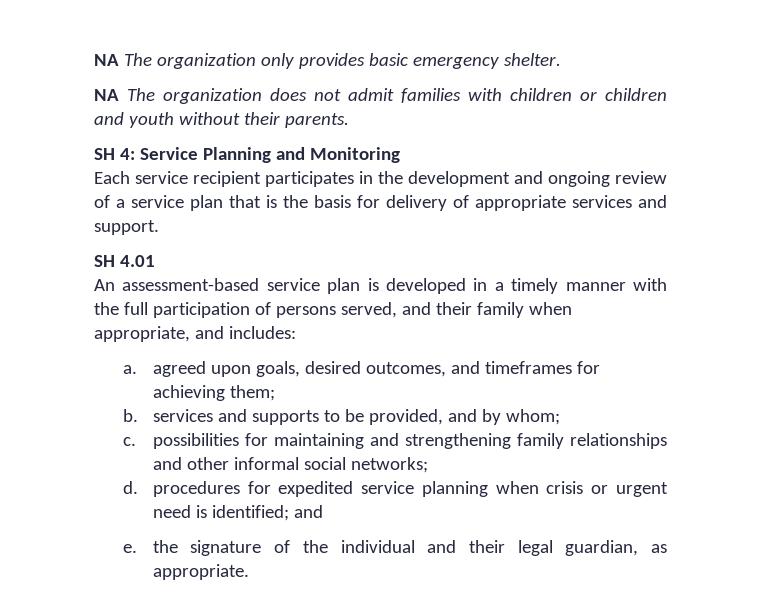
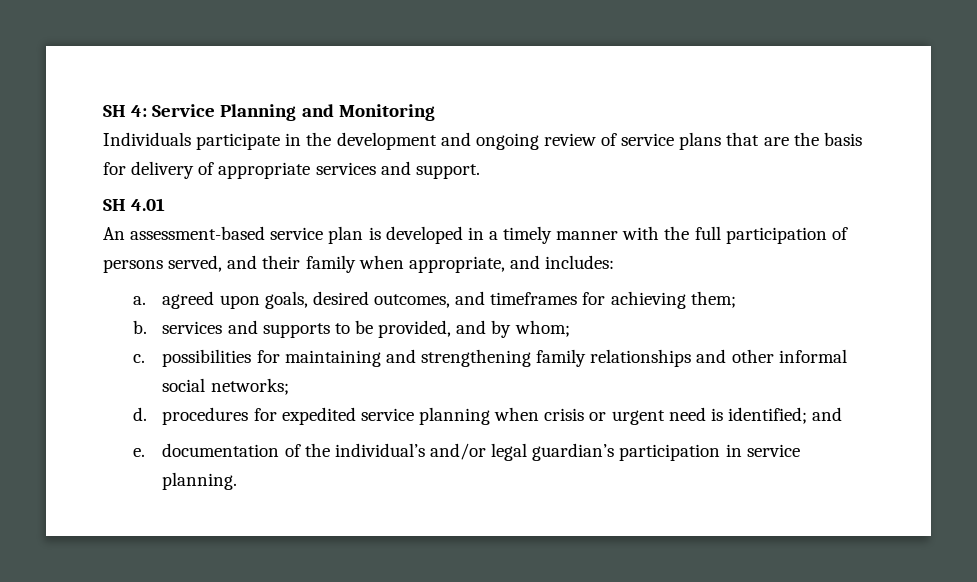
[94,53,561,69] [94,88,667,104] [94,112,349,128] NA The organization only provides basic emergency shelter. // NA The organization does not admit families with children or children and youth without their parents. // -> (103, 111) none
[94,171,354,187] Each service recipient participates -> [103,132,281,150] Individuals participate
[116,195,277,211] a service plan that is -> [621,132,789,150] service plans that are
[152,540,668,556] [152,564,249,580] the signature of the individual and their legal guardian, as appropriate. -> [162,443,800,461] [162,472,238,490] documentation of the individual’s and/or legal guardian’s participation in service planning.

